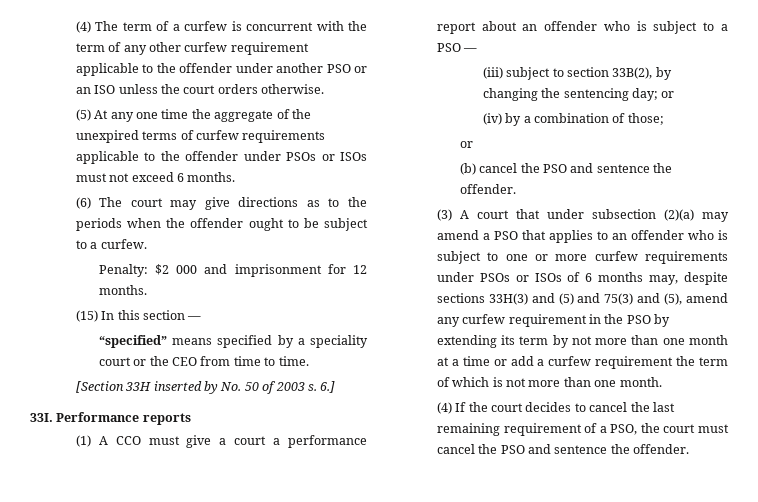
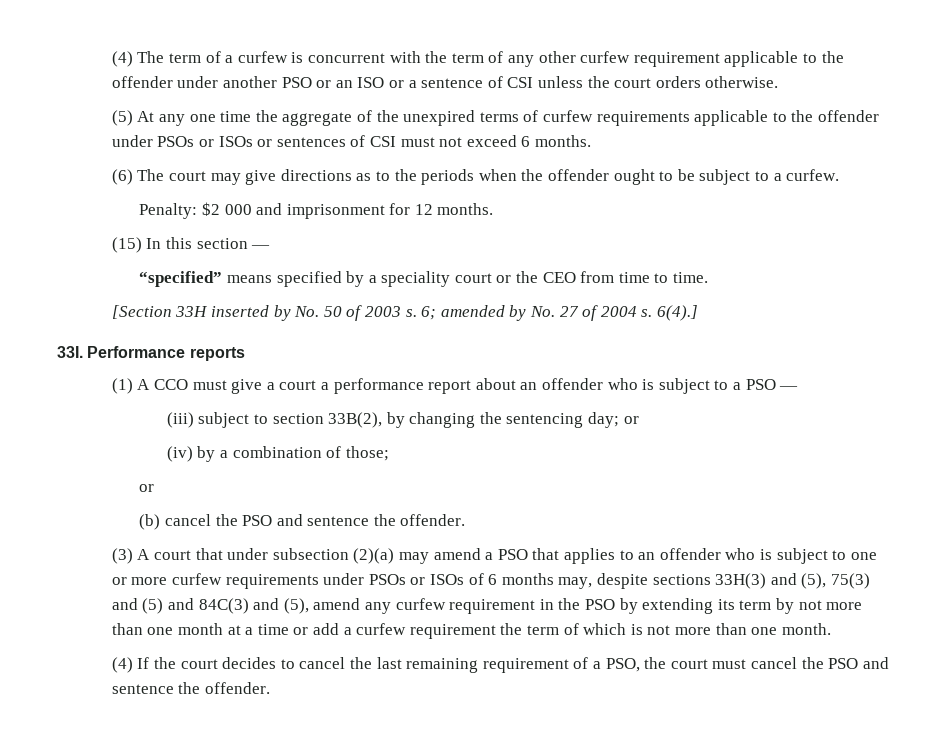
(116, 89) none -> [389,76,534,88] or a sentence of CSI
(367, 156) none -> [257,135,397,147] or sentences of CSI
[320,381,336,393] 6.] -> [421,305,698,321] 6; amended by No. 27 of 2004 s. 6(4).]
(555, 298) none -> [801,573,870,589] [111,598,138,610] (5), 75(3) and
[604,293,634,305] 75(3) -> [198,598,249,614] 84C(3)

